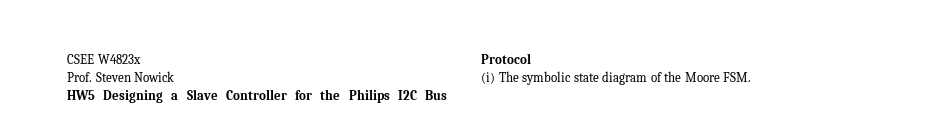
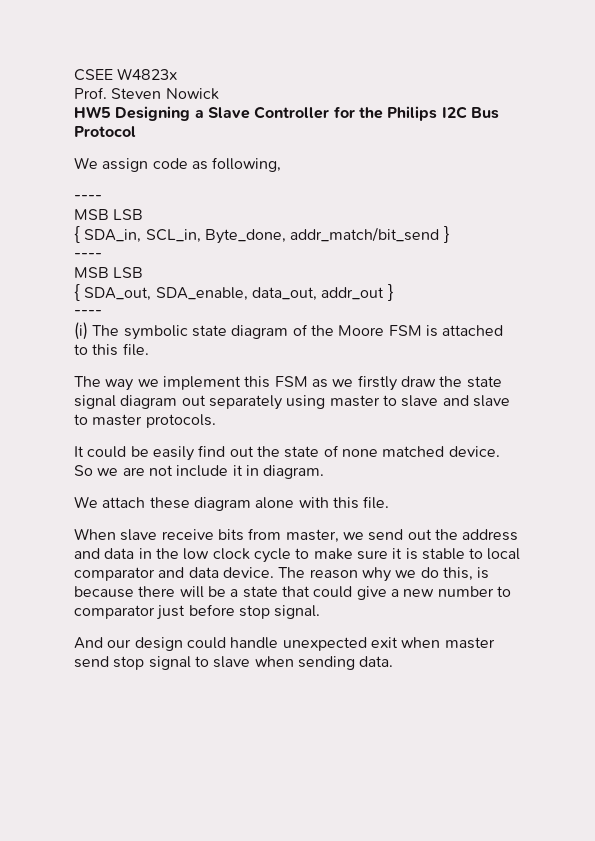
(531, 58) none -> [74,157,282,172] [74,195,102,201] [74,209,144,220] [74,226,450,244] [74,253,102,259] [74,267,144,278] [74,284,394,301] [74,310,102,316] // We assign code as following, // ---- // MSB LSB // { SDA_in, SCL_in, Byte_done, addr_match/bit_send } // ---- // MSB LSB // { SDA_out, SDA_enable, data_out, addr_out } // ----
[723,72,752,82] FSM. -> [388,325,504,337] [74,343,149,356] [74,375,502,391] [74,395,510,410] [74,414,216,428] [74,445,500,461] [74,465,325,479] [74,496,390,511] [74,528,519,543] [74,548,521,563] [74,567,490,582] [74,586,511,600] [74,604,321,620] [74,637,495,651] [74,656,394,670] FSM is attached to this file. // The way we implement this FSM as we firstly draw the state signal diagram out separately using master to slave and slave to master protocols. // It could be easily find out the state of none matched device. So we are not include it in diagram. // We attach these diagram alone with this file. // When slave receive bits from master, we send out the address and data in the low clock cycle to make sure it is stable to local comparator and data device. The reason why we do this, is because there will be a state that could give a new number to comparator just before stop signal. // And our design could handle unexpected exit when master send stop signal to slave when sending data.

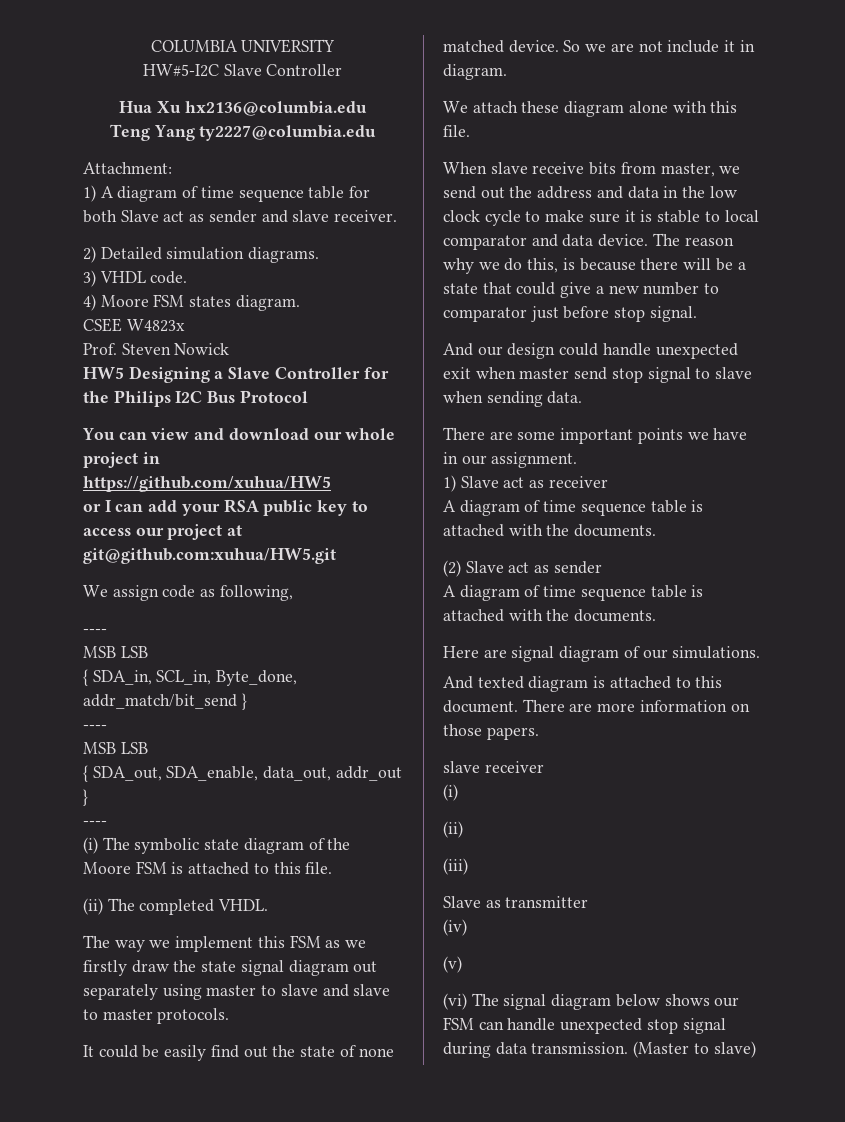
(74, 75) none -> [150,39,336,53] [142,64,343,77] [119,101,367,116] [109,124,377,141] [83,162,172,174] [83,185,371,202] [83,210,398,223] [83,246,320,263] [83,270,188,287] [83,294,300,311] COLUMBIA UNIVERSITY // HW#5-I2C Slave Controller // Hua Xu hx2136@columbia.edu // Teng Yang ty2227@columbia.edu // Attachment: // 1) A diagram of time sequence table for both Slave act as sender and slave receiver. // 2) Detailed simulation diagrams. // 3) VHDL code. // 4) Moore FSM states diagram. //
(136, 131) none -> [82,428,396,440] [83,452,160,468] [83,476,331,492] [83,499,368,516] [83,524,243,540] [83,548,336,564] // You can view and download our whole project in https://github.com/xuhua/HW5 // or I can add your RSA public key to access our project at git@github.com:xuhua/HW5.git
(149, 349) none -> [83,898,269,915] // (ii) The completed VHDL.
(394, 661) none -> [443,427,748,444] [443,452,578,468] [443,475,608,492] [443,500,704,516] [443,524,657,537] [443,560,602,577] [443,585,704,601] [443,609,657,622] [443,646,761,662] [443,676,723,692] [443,699,750,713] [443,724,539,740] [443,761,544,773] [443,784,458,801] [443,821,463,838] [443,858,468,875] [443,896,589,908] [443,919,467,936] [443,956,462,973] [443,993,740,1010] [443,1017,726,1034] [443,1041,756,1058] // There are some important points we have in our assignment. // 1) Slave act as receiver // A diagram of time sequence table is attached with the documents. // (2) Slave act as sender // A diagram of time sequence table is attached with the documents. // Here are signal diagram of our simulations. // And texted diagram is attached to this document. There are more information on those papers. // slave receiver // (i) // (ii) // (iii) // Slave as transmitter // (iv) // (v) // (vi) The signal diagram below shows our FSM can handle unexpected stop signal during data transmission. (Master to slave)

